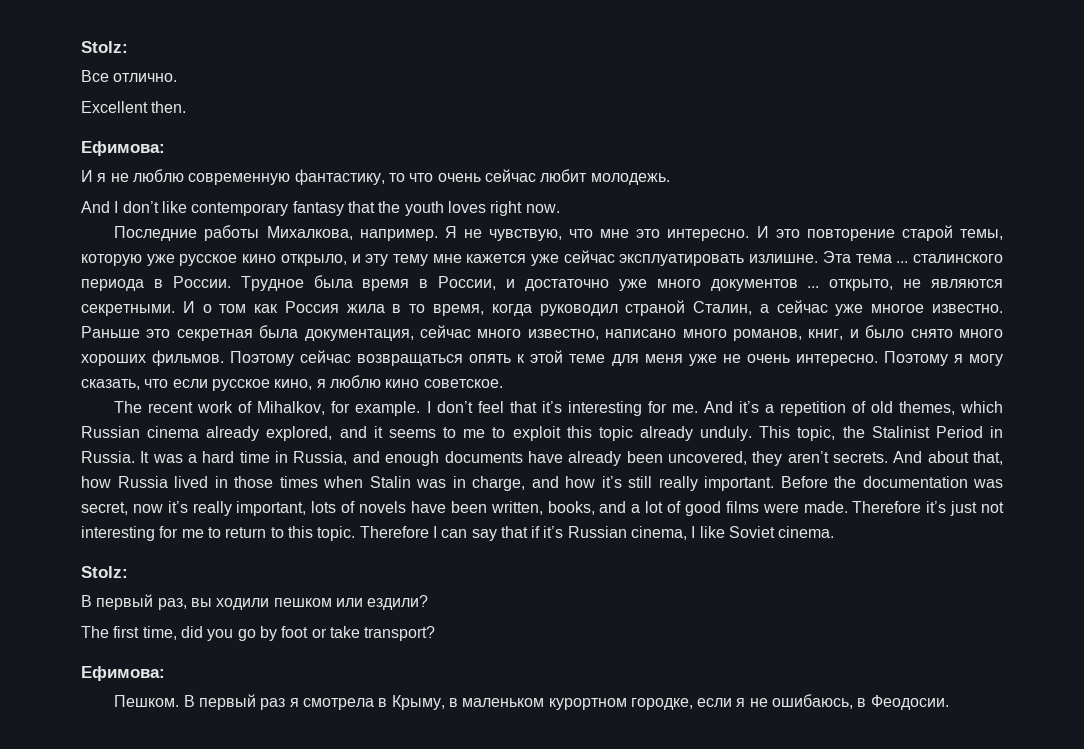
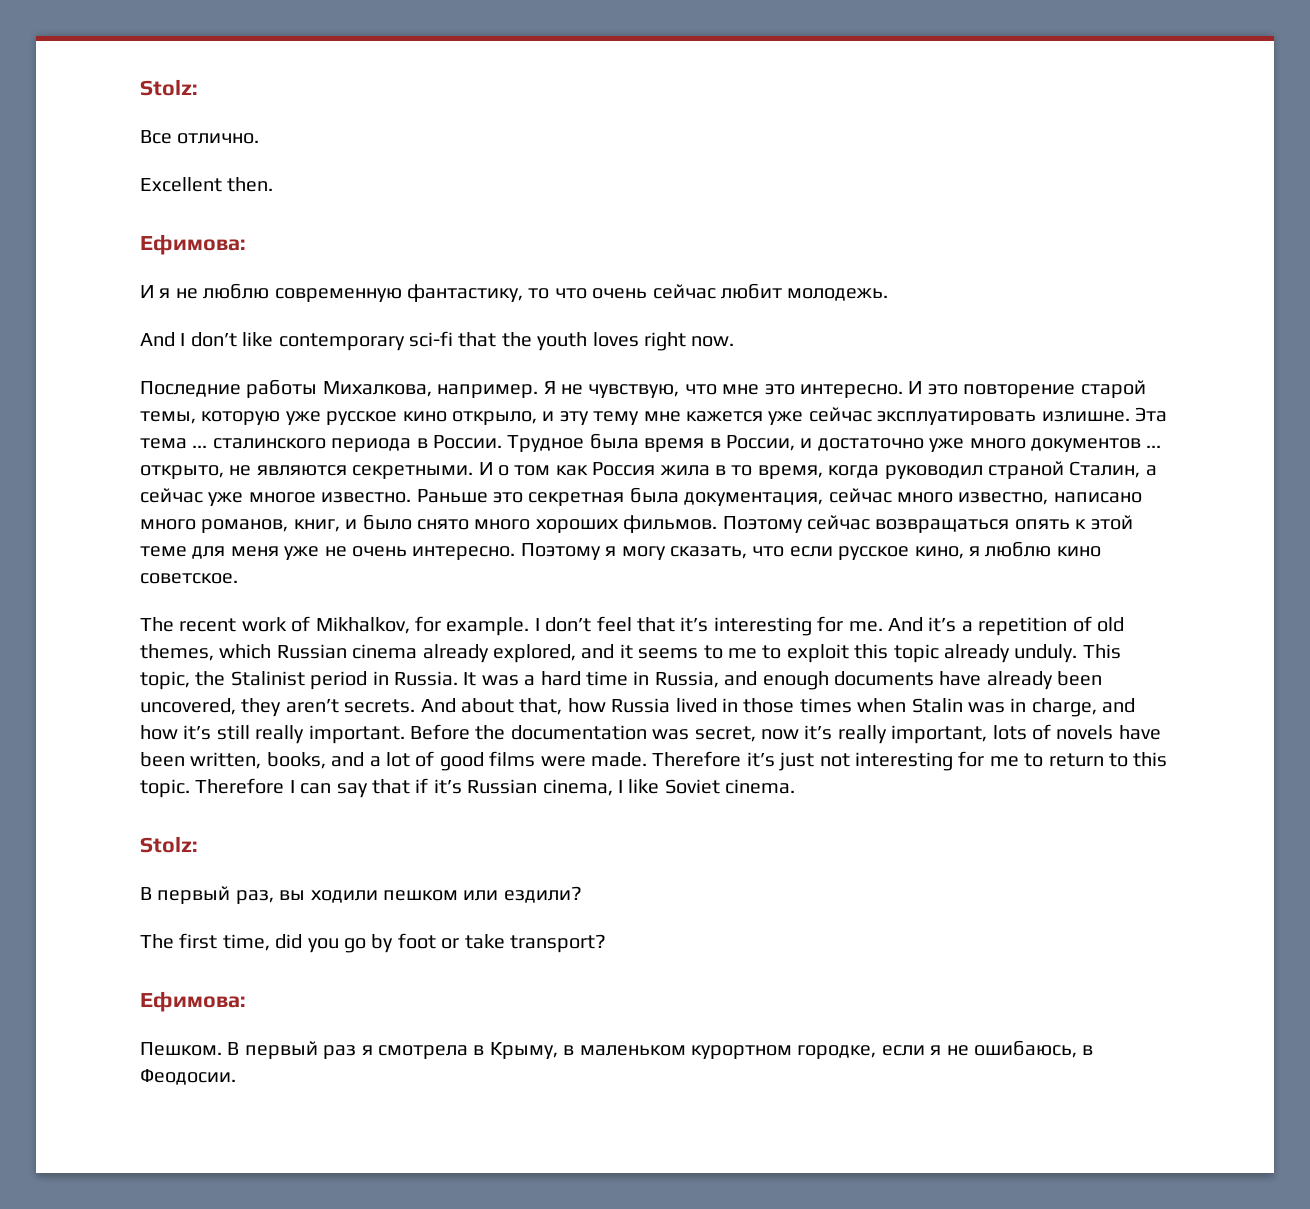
[292,201,344,216] fantasy -> [409,331,453,347] sci-fi
[257,401,326,415] Mihalkov, -> [315,617,410,634] Mikhalkov,
[935,426,983,438] Period -> [310,671,368,690] period

